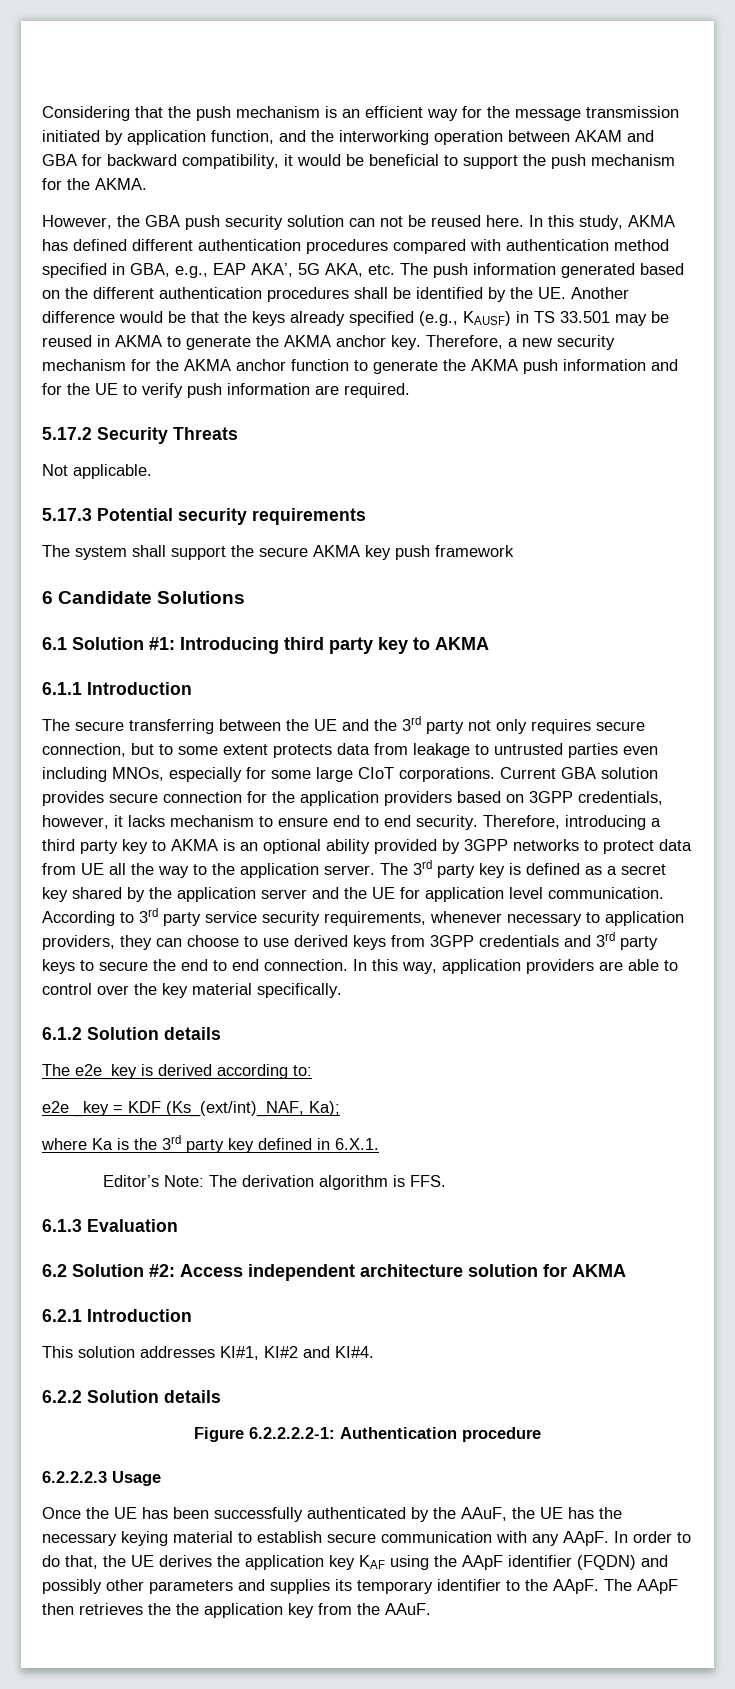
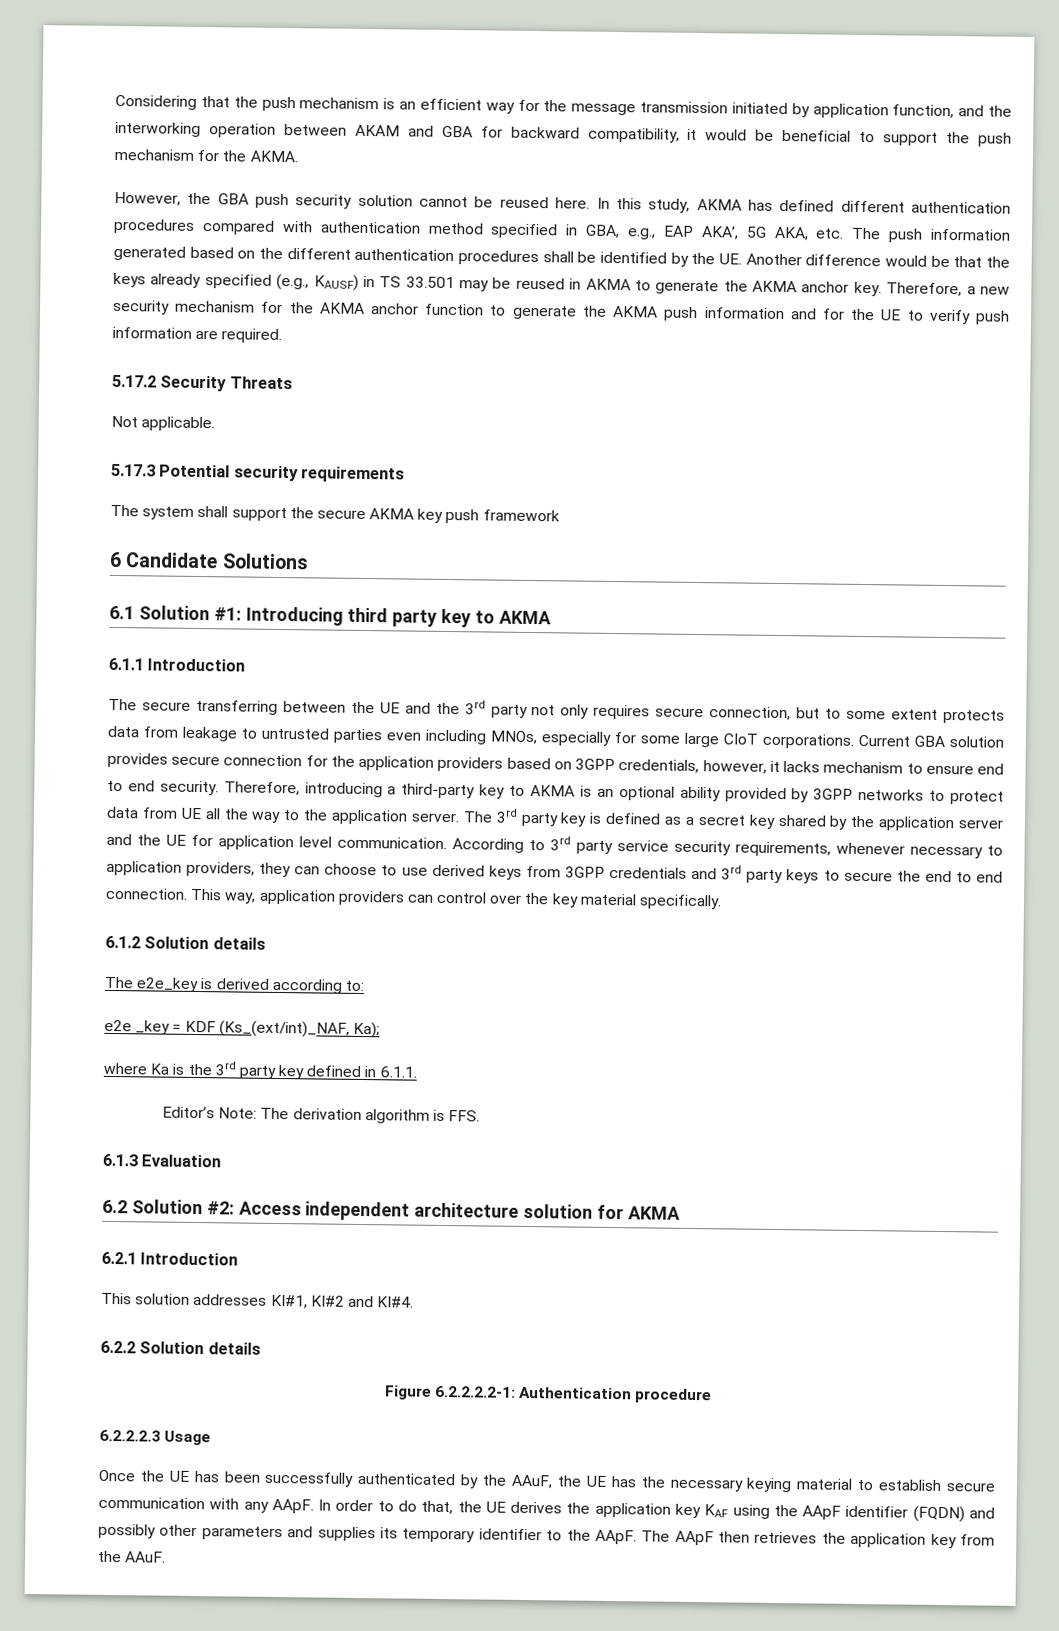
[349,216,403,227] can not -> [419,196,469,208] cannot
[42,839,118,854] third party -> [401,783,476,799] third-party
[353,959,398,971] In this -> [190,888,223,901] This
[599,959,678,971] are able to -> [406,894,434,903] can
[335,1138,379,1150] 6.X.1. -> [379,1066,417,1078] 6.1.1.
[176,1603,199,1615] the -> (846, 1538) none

